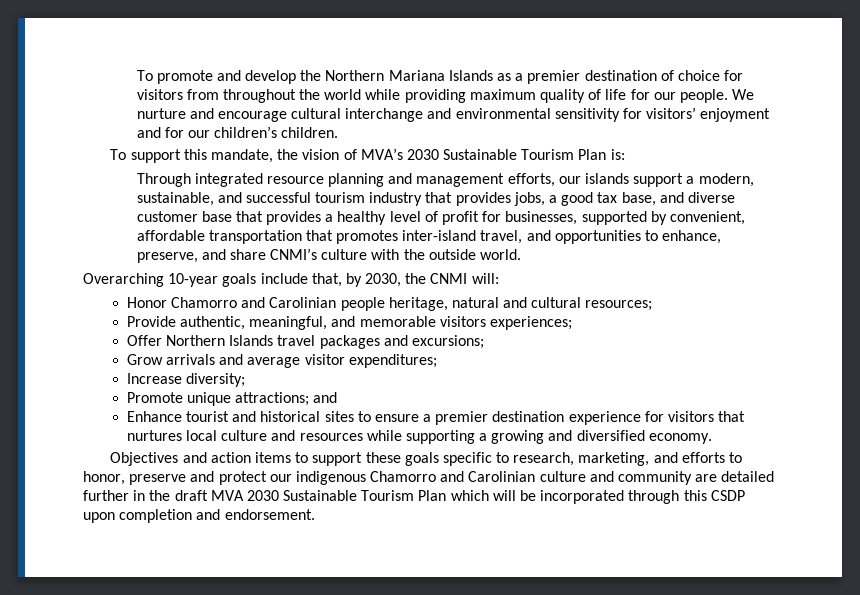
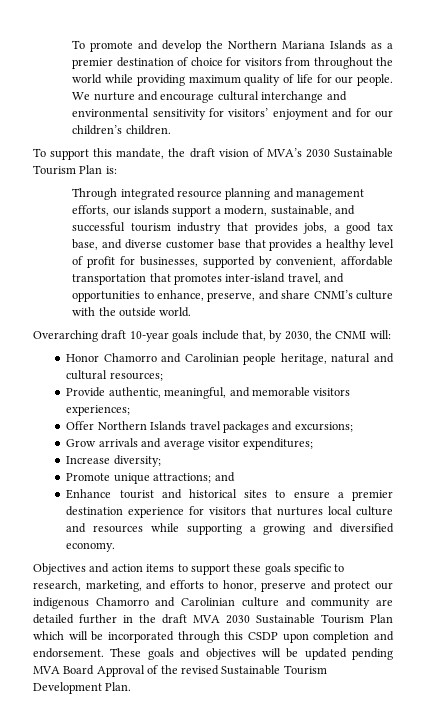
(299, 154) none -> [189,148,215,158] draft
(164, 280) none -> [101,330,127,340] draft
(315, 514) none -> [110,648,393,660] [33,665,327,677] [33,682,132,694] These goals and objectives will be updated pending MVA Board Approval of the revised Sustainable Tourism Development Plan.

